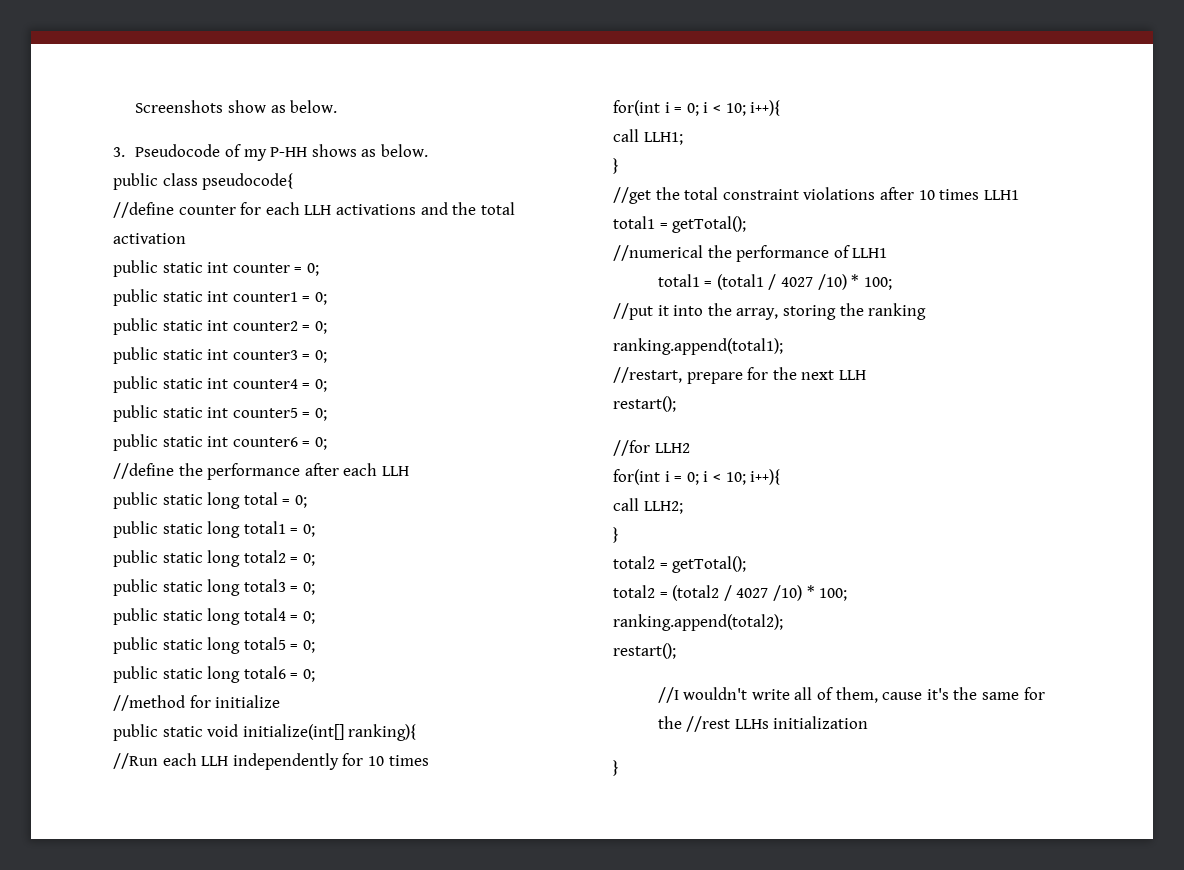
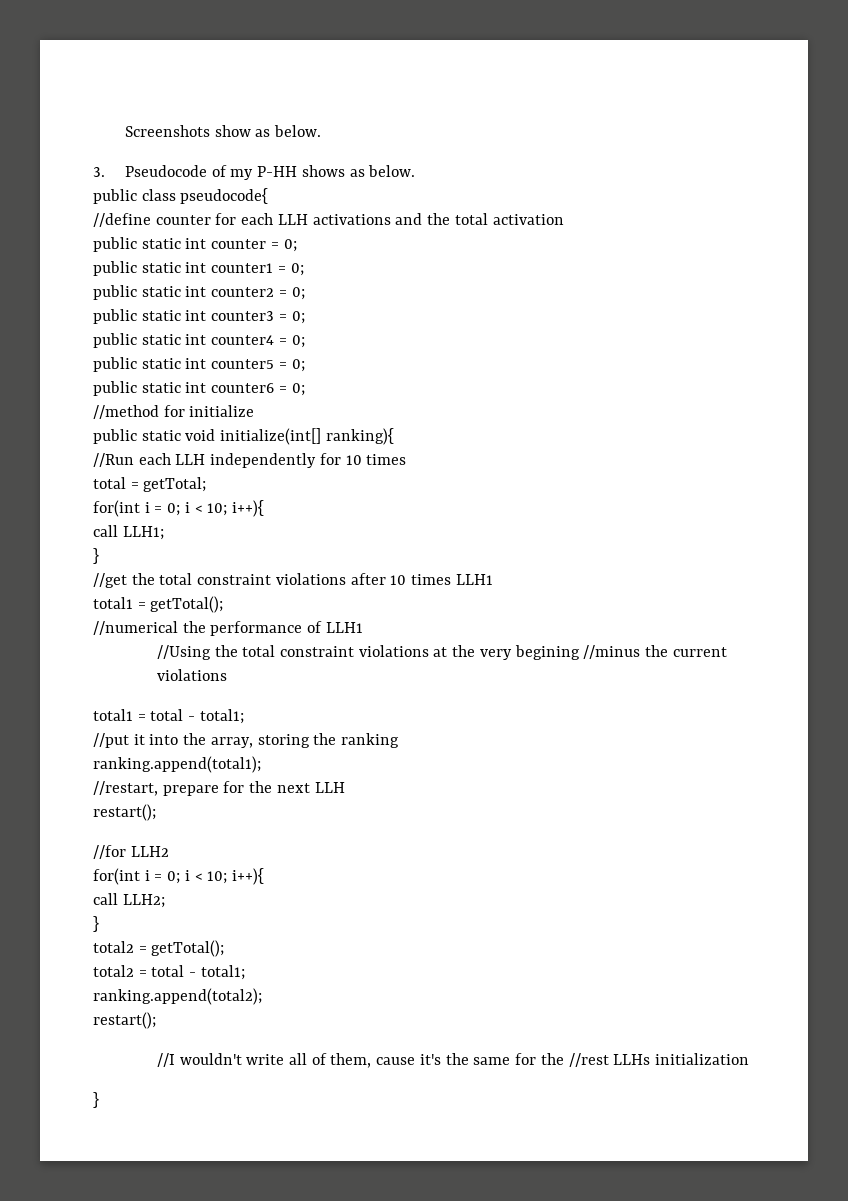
[113,463,409,480] [113,492,307,509] [113,521,315,538] [113,550,315,567] [113,579,315,596] [113,608,315,625] [113,637,315,654] [113,666,315,683] // //define the performance after each LLH // public static long total = 0; // public static long total1 = 0; // public static long total2 = 0; // public static long total3 = 0; // public static long total4 = 0; // public static long total5 = 0; // public static long total6 = 0; -> (305, 389) none
(429, 760) none -> [93,477,207,492] // total = getTotal;
[657,274,892,290] total1 = (total1 / 4027 /10) * 100; -> [156,645,727,660] [156,669,227,681] [93,709,244,724] //Using the total constraint violations at the very begining //minus the current violations // total1 = total - total1;
[672,585,848,601] (total2 / 4027 /10) * 100; -> [151,965,245,980] total - total1;

